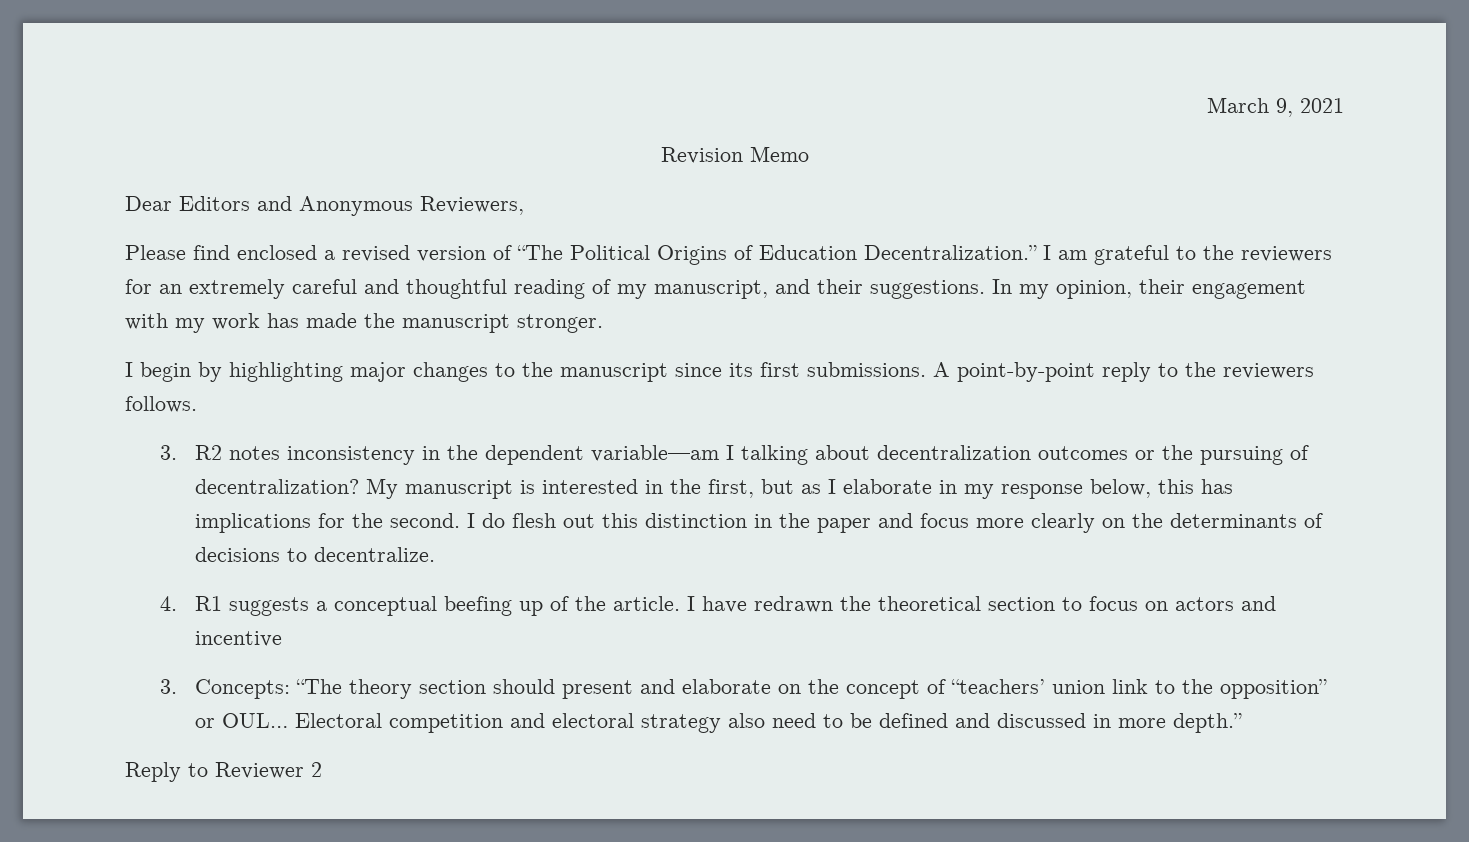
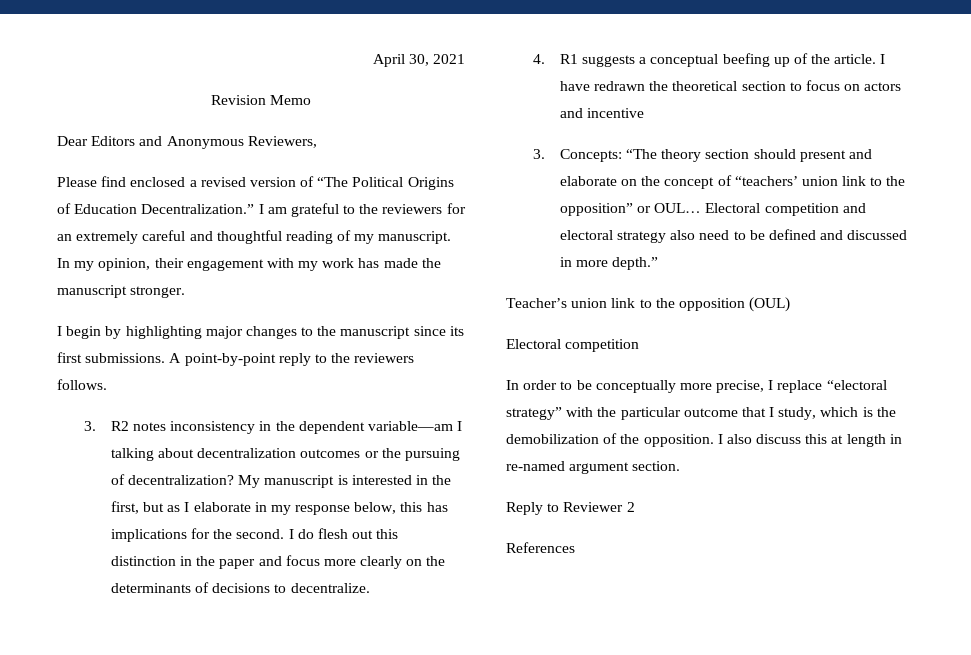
[1207,97,1293,117] March 9, -> [372,54,429,67] April 30,
[654,279,985,299] manuscript, and their suggestions. -> [378,231,452,244] manuscript.
(1243, 723) none -> [506,297,791,312] [506,339,640,352] [506,380,887,393] [506,407,896,420] [506,433,902,447] [506,461,681,474] // Teacher’s union link to the opposition (OUL) // Electoral competition // In order to be conceptually more precise, I replace “electoral strategy” with the particular outcome that I study, which is the demobilization of the opposition. I also discuss this at length in re-named argument section.
(322, 769) none -> [506,542,575,553] // References

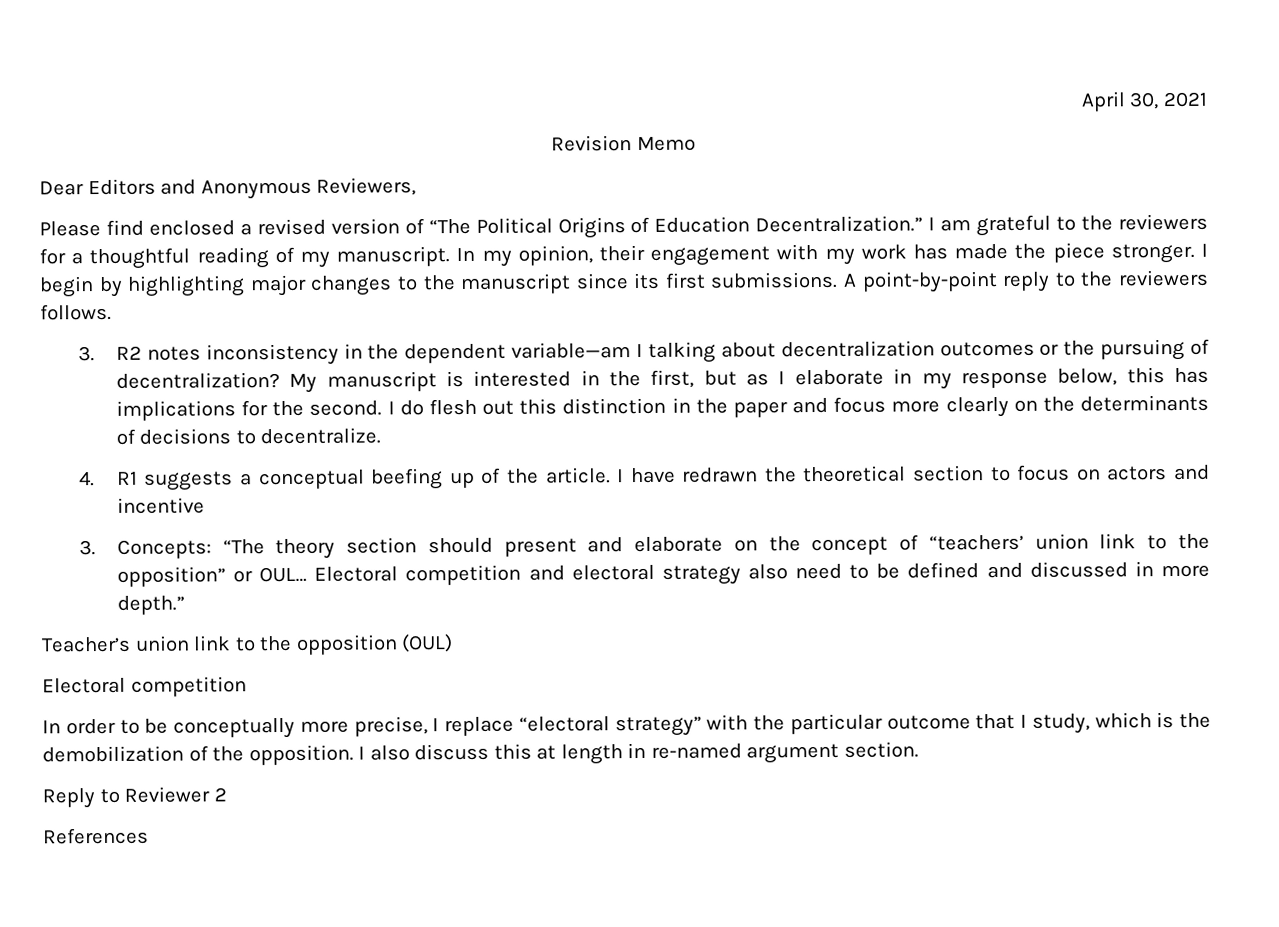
[57,230,213,244] an extremely careful and -> [71,252,84,265] a
[57,285,127,298] manuscript -> [1052,242,1105,263] piece
(186, 292) // -> (1195, 253) none

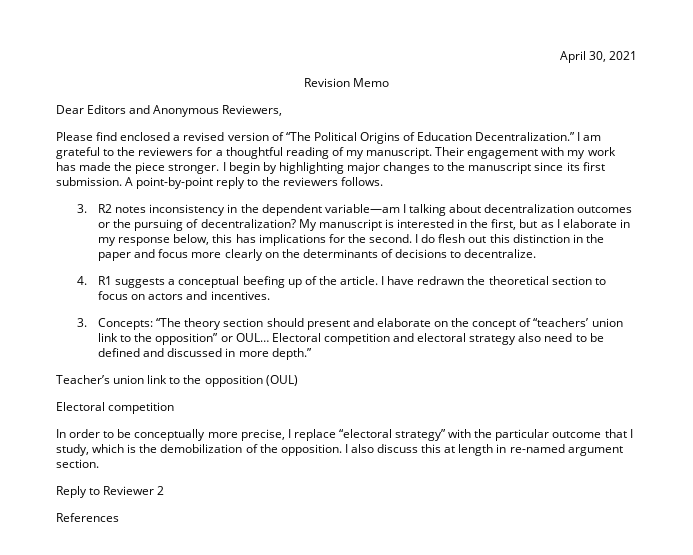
[456,244,645,267] In my opinion, their -> [435,147,465,156] Their
[710,271,839,289] submissions. -> [56,177,122,186] submission.
[116,497,205,514] incentive -> [210,291,270,300] incentives.

